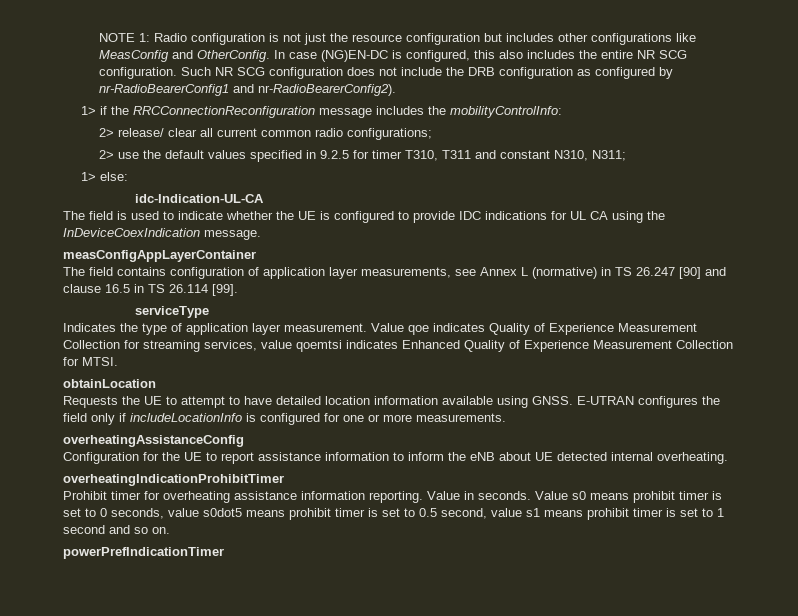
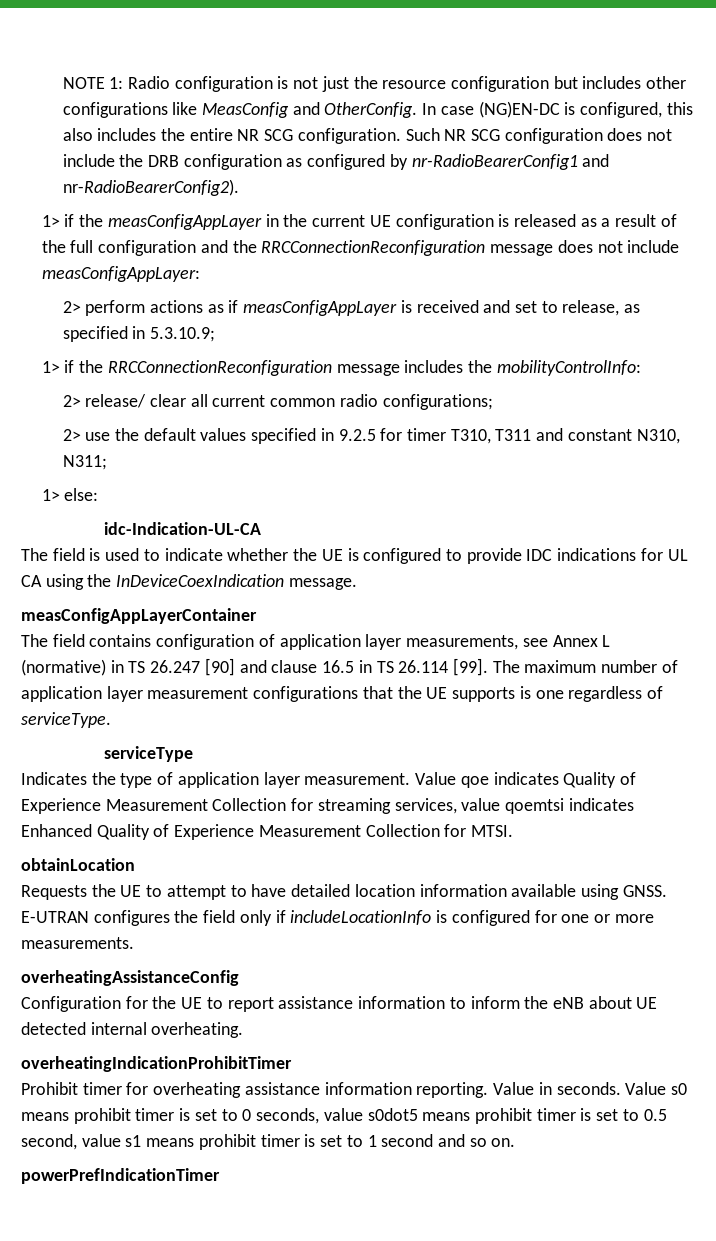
(396, 90) none -> [41,214,677,230] [41,240,680,256] [41,266,200,282] [62,300,641,316] [62,326,215,342] // 1> if the measConfigAppLayer in the current UE configuration is released as a result of the full configuration and the RRCConnectionReconfiguration message does not include measConfigAppLayer: // 2> perform actions as if measConfigAppLayer is received and set to release, as specified in 5.3.10.9;
(238, 290) none -> [492,660,678,673] [21,686,663,702] [21,712,111,728] The maximum number of application layer measurement configurations that the UE supports is one regardless of serviceType.

